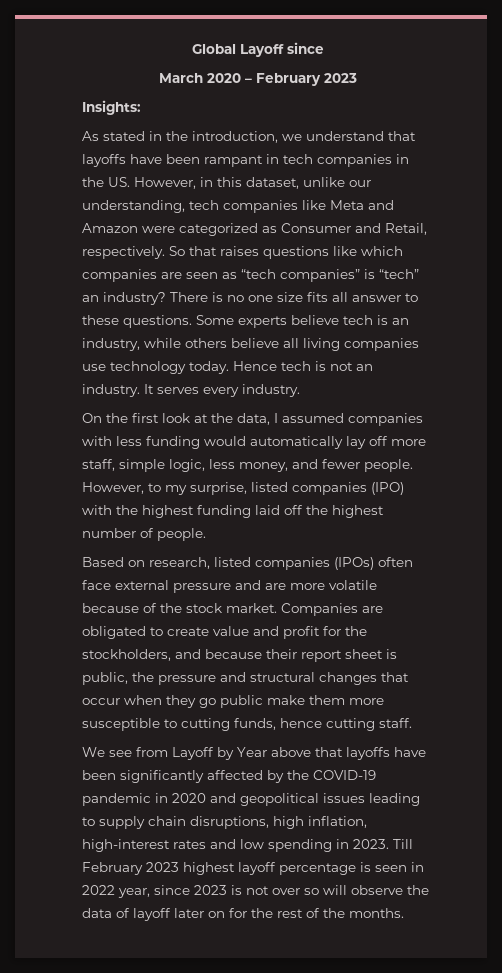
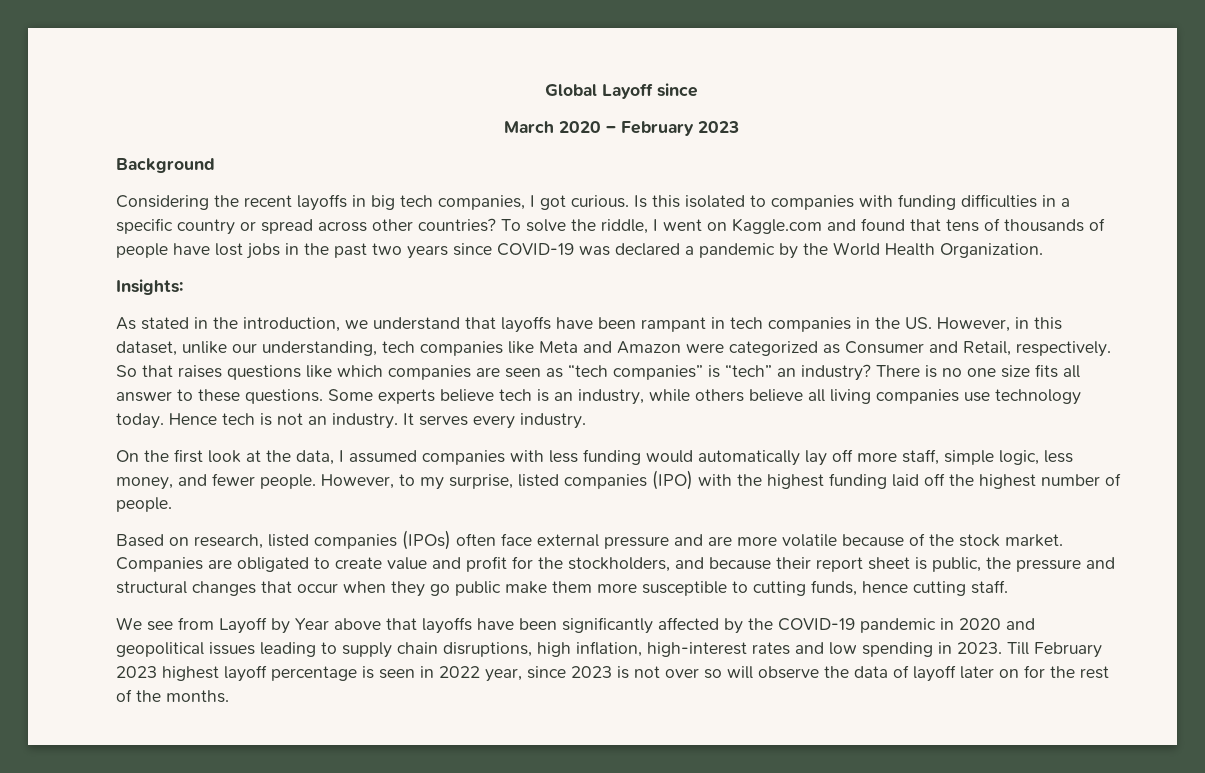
(357, 78) none -> [116,158,215,173] [116,194,1070,211] [116,218,1105,235] [116,242,1043,259] // Background // Considering the recent layoffs in big tech companies, I got curious. Is this isolated to companies with funding difficulties in a specific country or spread across other countries? To solve the riddle, I went on Kaggle.com and found that tens of thousands of people have lost jobs in the past two years since COVID-19 was declared a pandemic by the World Health Organization.

